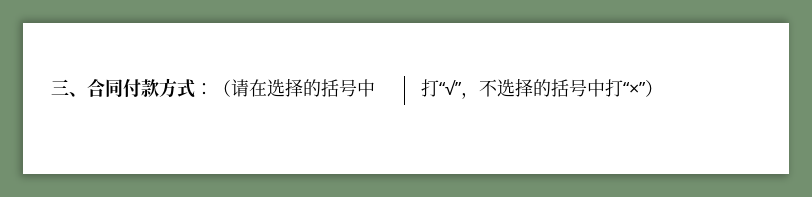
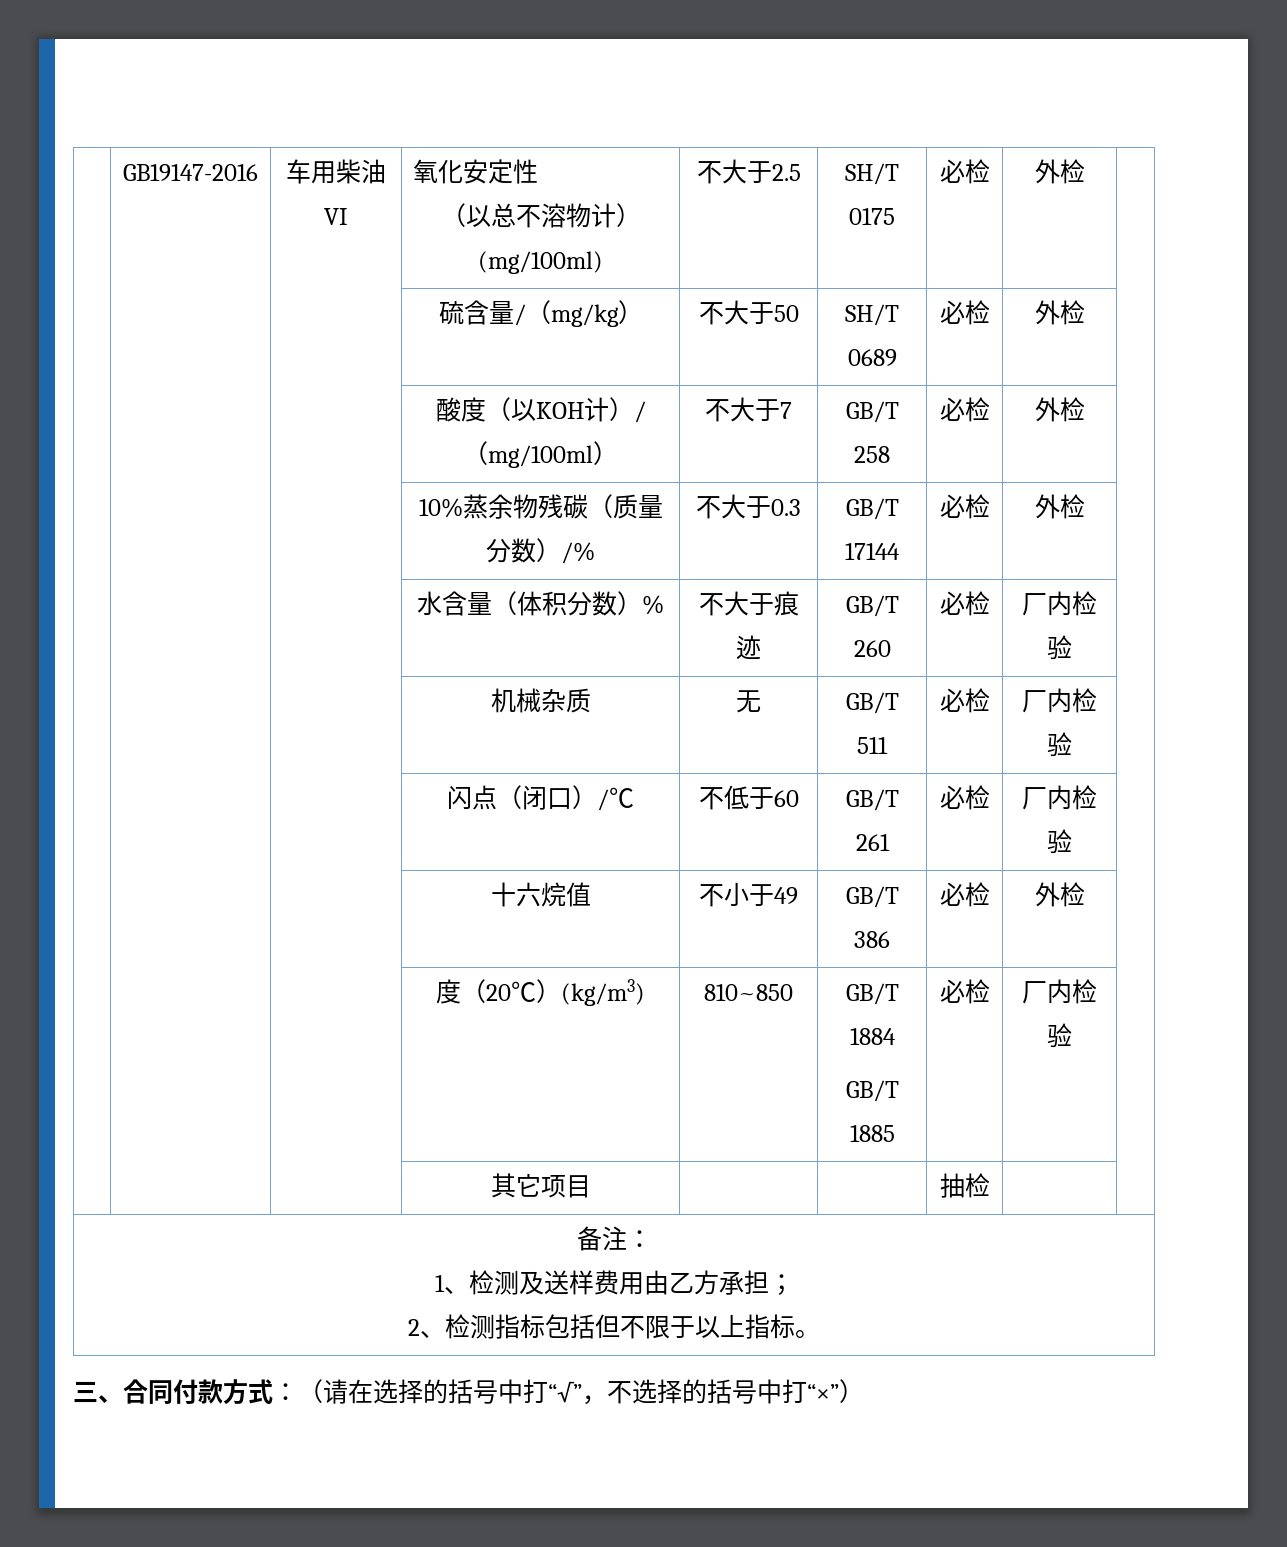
(51, 87) none -> [123,164,258,181] [286,159,386,184] [324,208,348,225] [413,159,539,184] [440,203,641,228] [478,251,603,274] [696,159,801,184] [845,163,899,185] [849,208,895,225] [939,159,990,184] [1034,159,1085,184] [438,300,643,327] [698,300,799,325] [845,304,899,326] [847,349,897,366] [939,300,990,325] [1034,300,1085,325] [435,397,646,423] [463,441,618,468] [705,397,792,422] [845,401,899,423] [854,446,890,463] [939,397,990,422] [1034,397,1085,422] [418,494,663,519] [486,538,595,564] [696,494,801,519] [845,498,899,520] [845,543,899,560] [939,494,990,519] [1034,494,1085,519] [417,591,664,616] [698,591,799,616] [736,635,761,660] [845,595,899,617] [853,640,891,657] [939,591,990,616] [1022,591,1097,616] [1047,635,1072,660] [490,688,591,713] [736,690,761,713] [845,692,899,714] [857,737,888,754] [939,688,990,713] [1022,688,1097,713] [1047,732,1072,757] [447,785,634,811] [698,785,799,810] [845,789,899,811] [855,834,890,851] [939,785,990,810] [1022,785,1097,810] [1047,829,1072,854] [490,882,591,907] [699,882,798,907] [845,886,899,908] [854,931,890,948] [939,882,990,907] [1034,882,1085,907] [436,979,645,1006] [704,984,793,1001] [845,983,899,1005] [849,1028,895,1045] [845,1080,899,1102] [849,1125,895,1142] [939,979,990,1004] [1022,979,1097,1004] [1047,1023,1072,1048] [490,1173,591,1198] [939,1173,990,1198] [576,1226,652,1251] [434,1270,794,1296] [408,1314,820,1339] | GB19147-2016 | 车用柴油VI | 氧化安定性 // （以总不溶物计）(mg/100ml) | 不大于2.5 | SH/T 0175 | 必检 | 外检 | // | | | 硫含量/（mg/kg） | 不大于50 | SH/T 0689 | 必检 | 外检 | // | | | 酸度（以KOH计）/（mg/100ml） | 不大于7 | GB/T 258 | 必检 | 外检 | // | | | 10%蒸余物残碳（质量分数）/% | 不大于0.3 | GB/T 17144 | 必检 | 外检 | // | | | 水含量（体积分数）% | 不大于痕迹 | GB/T 260 | 必检 | 厂内检验 | // | | | 机械杂质 | 无 | GB/T 511 | 必检 | 厂内检验 | // | | | 闪点（闭口）/℃ | 不低于60 | GB/T 261 | 必检 | 厂内检验 | // | | | 十六烷值 | 不小于49 | GB/T 386 | 必检 | 外检 | // | | | 度（20℃）(kg/m3) | 810~850 | GB/T 1884 // GB/T 1885 | 必检 | 厂内检验 | // | | | 其它项目 | | | 抽检 | | // 备注： // 1、检测及送样费用由乙方承担； // 2、检测指标包括但不限于以上指标。 //

